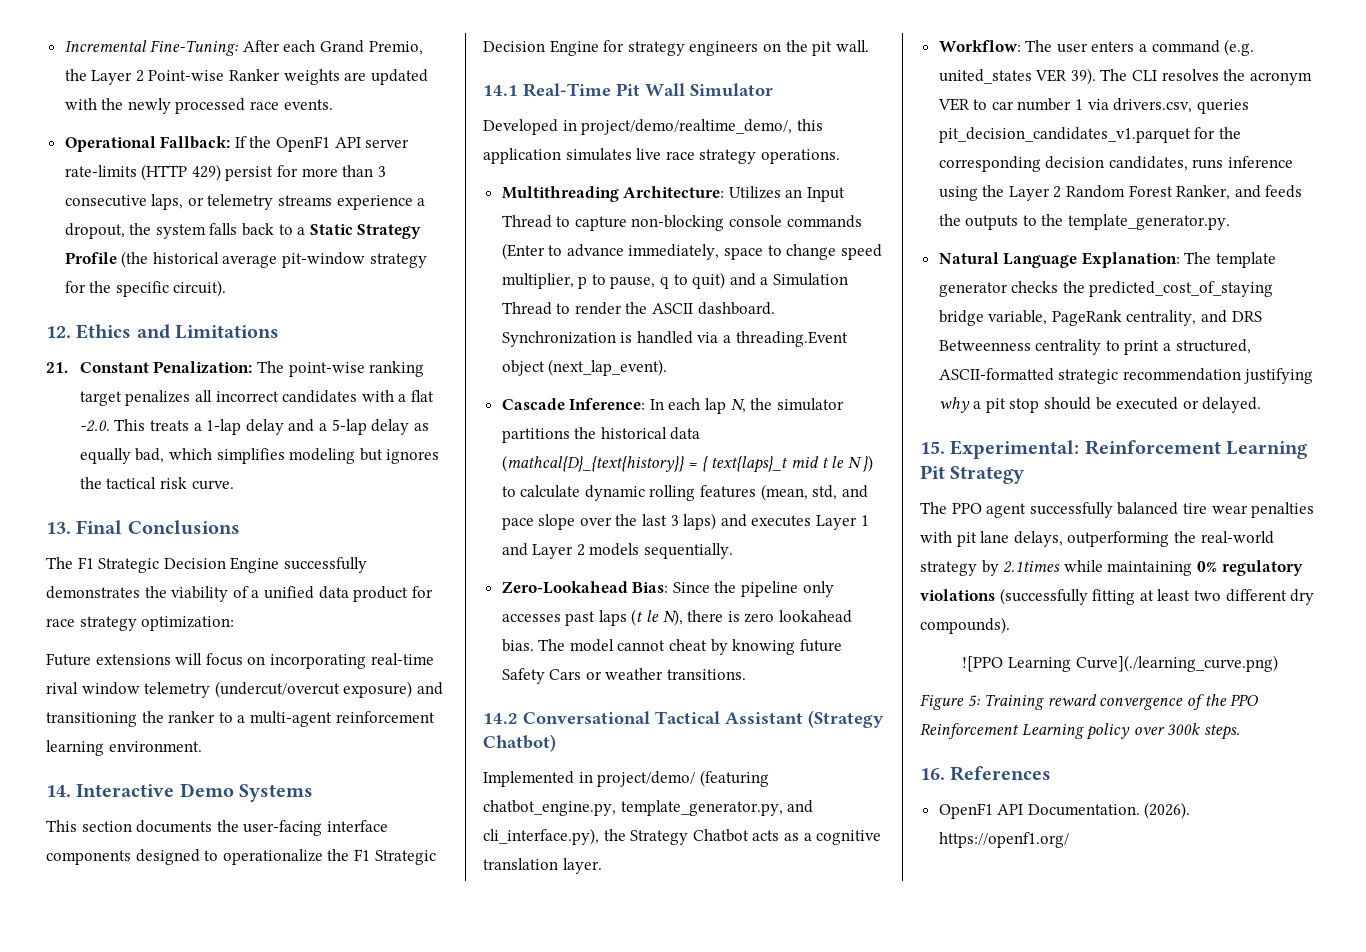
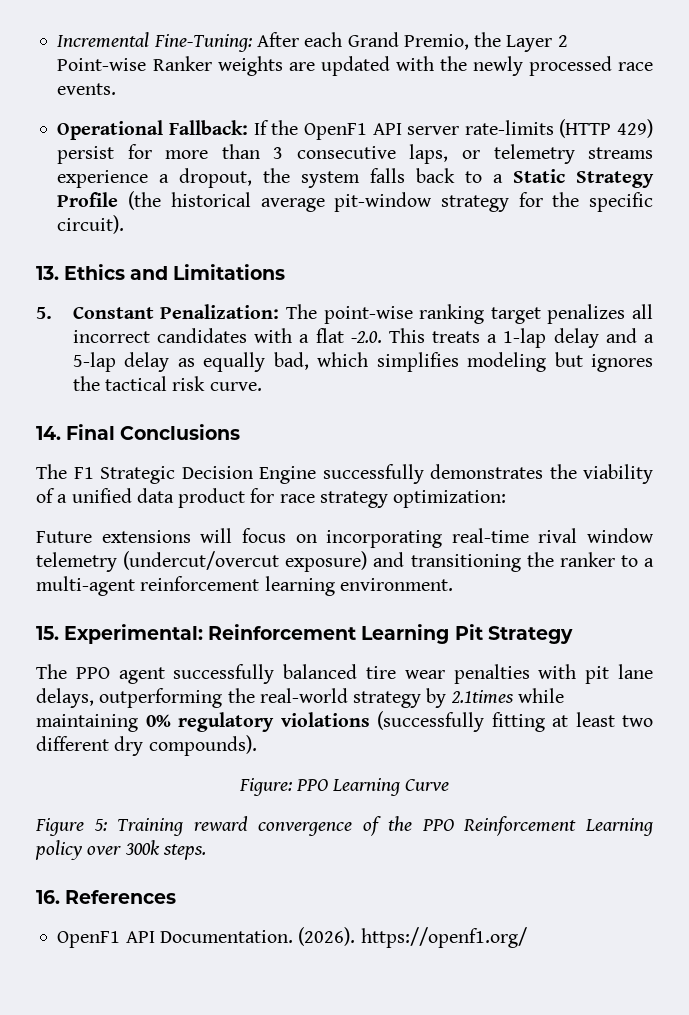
[46,326,71,338] 12. -> [36,266,59,280] 13.
[46,362,68,373] 21. -> [36,307,52,319] 5.
[46,522,71,534] 13. -> [36,426,61,440] 14.
[46,783,314,802] [46,820,388,836] [46,849,436,865] [483,40,869,56] [483,83,773,97] [483,119,823,135] [483,148,840,164] [501,186,846,202] [501,215,862,231] [501,243,882,260] [501,272,849,289] [501,302,775,315] [501,331,848,347] [501,359,668,376] [501,398,844,414] [501,427,701,443] [501,455,874,473] [501,484,868,501] [501,513,869,530] [501,543,734,559] [501,581,834,597] [501,609,853,626] [501,639,842,655] [501,668,747,684] [483,710,884,728] [483,734,556,752] [483,770,769,787] [483,800,814,816] [483,828,882,845] [483,858,602,874] [938,39,1255,56] [938,68,1312,85] [937,98,1249,114] [938,127,1241,143] [938,156,1294,172] [938,185,1303,201] [938,214,1231,230] [938,252,1277,268] [938,281,1274,297] [938,310,1262,326] [938,339,1251,355] [938,368,1314,384] [938,397,1262,413] // 14. Interactive Demo Systems // This section documents the user-facing interface components designed to operationalize the F1 Strategic Decision Engine for strategy engineers on the pit wall. // 14.1 Real-Time Pit Wall Simulator // Developed in project/demo/realtime_demo/, this application simulates live race strategy operations. // Multithreading Architecture: Utilizes an Input Thread to capture non-blocking console commands (Enter to advance immediately, space to change speed multiplier, p to pause, q to quit) and a Simulation Thread to render the ASCII dashboard. Synchronization is handled via a threading.Event object (next_lap_event). // Cascade Inference: In each lap N, the simulator partitions the historical data (mathcal{D}_{text{history}} = { text{laps}_t mid t le N }) to calculate dynamic rolling features (mean, std, and pace slope over the last 3 laps) and executes Layer 1 and Layer 2 models sequentially. // Zero-Lookahead Bias: Since the pipeline only accesses past laps (t le N), there is zero lookahead bias. The model cannot cheat by knowing future Safety Cars or weather transitions. // 14.2 Conversational Tactical Assistant (Strategy Chatbot) // Implemented in project/demo/ (featuring chatbot_engine.py, template_generator.py, and cli_interface.py), the Strategy Chatbot acts as a cognitive translation layer. // Workflow: The user enters a command (e.g. united_states VER 39). The CLI resolves the acronym VER to car number 1 via drivers.csv, queries pit_decision_candidates_v1.parquet for the corresponding decision candidates, runs inference using the Layer 2 Random Forest Ranker, and feeds the outputs to the template_generator.py. // Natural Language Explanation: The template generator checks the predicted_cost_of_staying bridge variable, PageRank centrality, and DRS Betweenness centrality to print a structured, ASCII-formatted strategic recommendation justifying why a pit stop should be executed or delayed. -> (453, 584) none
[962,655,1278,672] ![PPO Learning Curve](./learning_curve.png) -> [238,778,450,796] Figure: PPO Learning Curve

